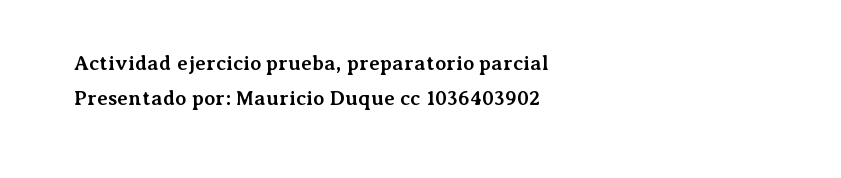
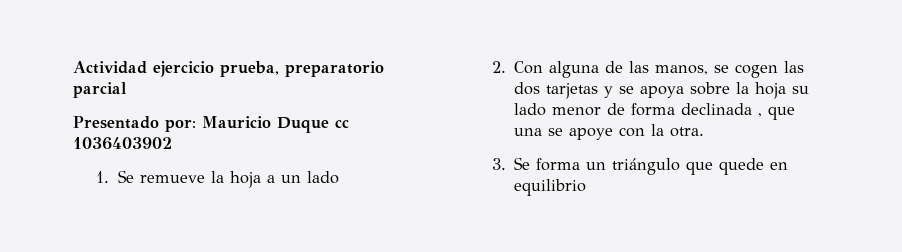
(540, 98) none -> [95,170,340,188] [491,61,805,78] [514,82,810,99] [514,103,796,120] [514,124,705,140] [491,157,789,175] [514,179,587,196] // 1. Se remueve la hoja a un lado // 2. Con alguna de las manos, se cogen las dos tarjetas y se apoya sobre la hoja su lado menor de forma declinada , que una se apoye con la otra. // 3. Se forma un triángulo que quede en equilibrio

